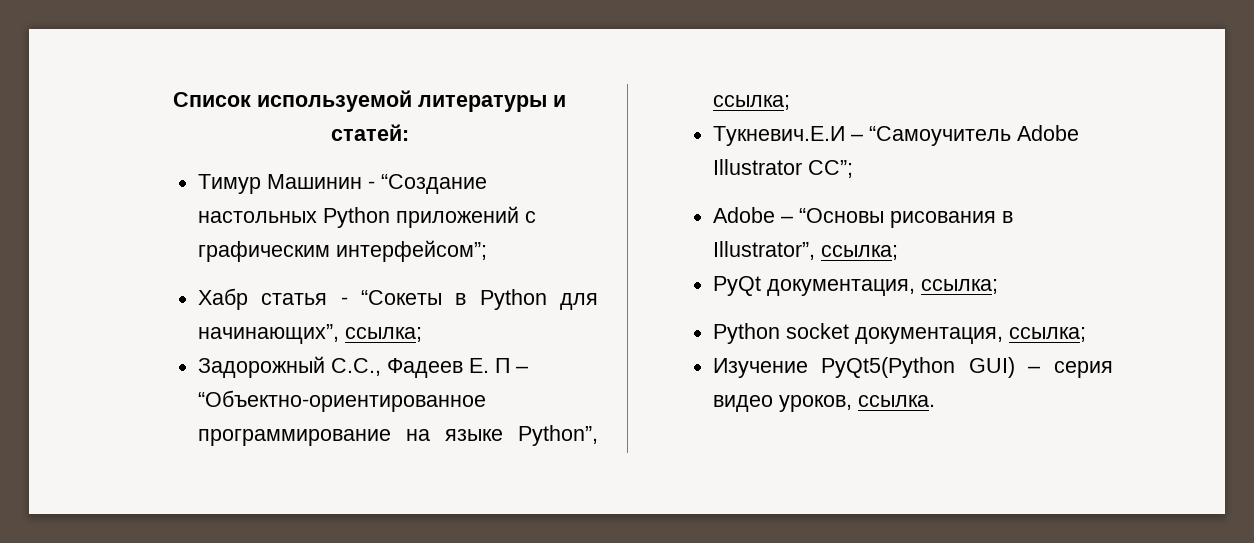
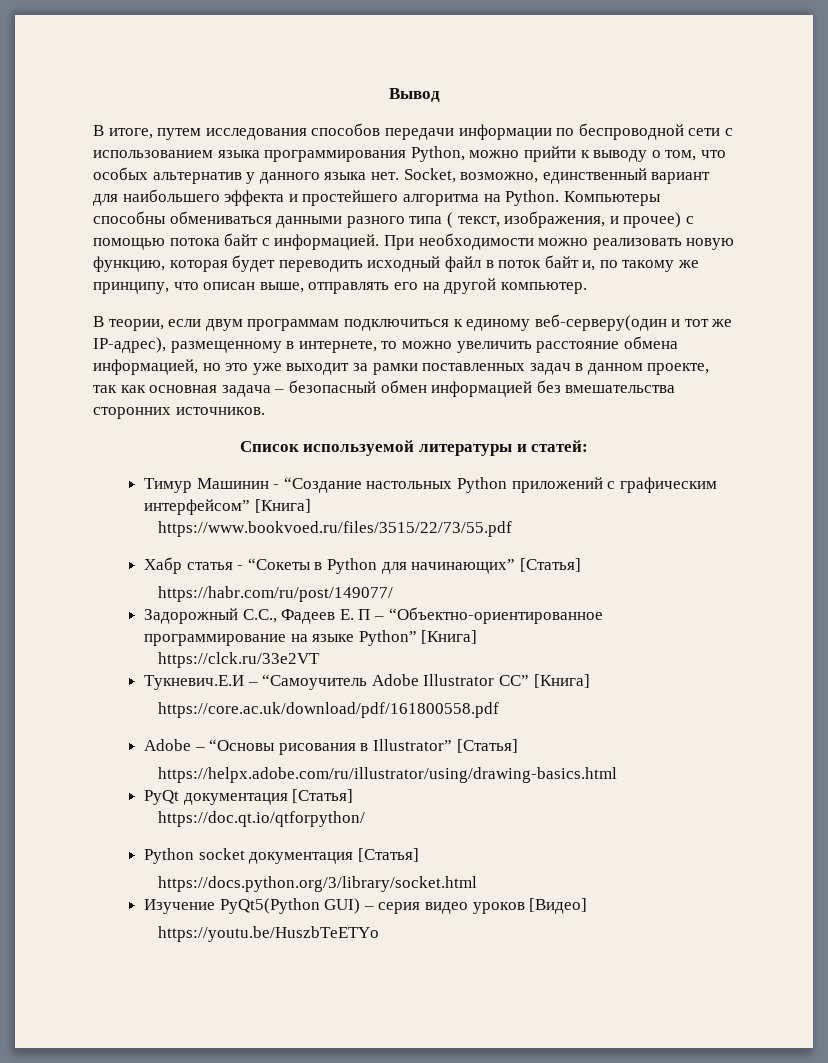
(173, 99) none -> [388,88,440,102] [93,123,733,140] [93,146,726,162] [93,167,711,184] [93,189,661,206] [93,211,694,228] [93,233,735,250] [93,255,700,272] [93,278,587,294] [93,314,733,331] [93,336,678,353] [93,359,710,375] [93,380,676,397] [93,407,265,419] Вывод // В итоге, путем исследования способов передачи информации по беспроводной сети с использованием языка программирования Python, можно прийти к выводу о том, что особых альтернатив у данного языка нет. Socket, возможно, единственный вариант для наибольшего эффекта и простейшего алгоритма на Python. Компьютеры способны обмениваться данными разного типа ( текст, изображения, и прочее) с помощью потока байт с информацией. При необходимости можно реализовать новую функцию, которая будет переводить исходный файл в поток байт и, по такому же принципу, что описан выше, отправлять его на другой компьютер. // В теории, если двум программам подключиться к единому веб-серверу(один и тот же IP-адрес), размещенному в интернете, то можно увеличить расстояние обмена информацией, но это уже выходит за рамки поставленных задач в данном проекте, так как основная задача – безопасный обмен информацией без вмешательства сторонних источников. //
[335,240,487,262] интерфейсом”; -> [144,499,311,515] [157,521,512,537] интерфейсом” [Книга] // https://www.bookvoed.ru/files/3515/22/73/55.pdf
[197,324,422,344] начинающих”, ссылка; -> [411,558,581,574] [157,586,393,602] начинающих” [Статья] // https://habr.com/ru/post/149077/
[518,425,598,446] [712,95,790,110] Python”, ссылка; -> [358,630,478,646] [157,652,320,668] Python” [Книга] // https://clck.ru/33e2VT
[807,160,853,178] CC”; -> [499,674,590,688] [157,702,499,718] CC” [Книга] // https://core.ac.uk/download/pdf/161800558.pdf
[712,241,898,260] [712,276,998,296] Illustrator”, ссылка; // PyQt документация, ссылка; -> [373,739,518,753] [157,767,617,783] [144,789,354,805] [157,811,365,827] Illustrator” [Статья] // https://helpx.adobe.com/ru/illustrator/using/drawing-basics.html // PyQt документация [Статья] // https://doc.qt.io/qtforpython/
[854,327,1086,344] документация, ссылка; -> [249,848,419,864] [157,876,477,892] документация [Статья] // https://docs.python.org/3/library/socket.html
[778,395,935,412] уроков, ссылка. -> [472,898,588,914] [157,926,379,942] уроков [Видео] // https://youtu.be/HuszbTeETYo

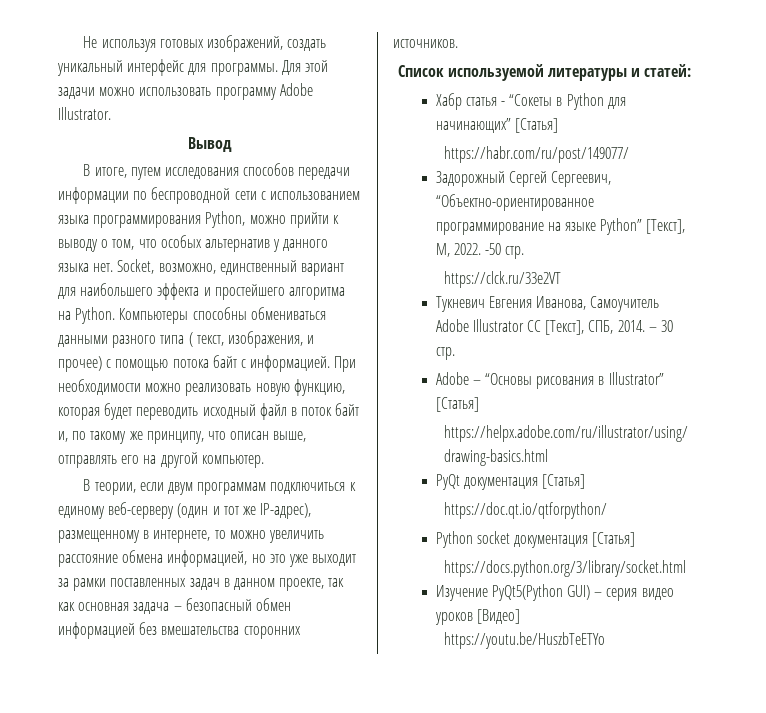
(388, 95) none -> [83,35,327,52] [57,59,328,76] [58,83,313,100] [58,107,111,120] Не используя готовых изображений, создать уникальный интерфейс для программы. Для этой задачи можно использовать программу Adobe Illustrator. //
[534,314,667,331] веб-серверу(один -> [108,502,209,519] веб-серверу (один
[144,477,717,493] [144,499,311,515] [157,521,512,537] // Тимур Машинин - “Создание настольных Python приложений с графическим интерфейсом” [Книга] // https://www.bookvoed.ru/files/3515/22/73/55.pdf -> (692, 70) none
[242,609,385,624] С.С., Фадеев Е. П – -> [508,171,612,187] Сергей Сергеевич,
[421,630,478,644] [157,652,320,668] [144,674,590,690] [157,702,499,718] [Книга] // https://clck.ru/33e2VT // Тукневич.Е.И – “Самоучитель Adobe Illustrator CC” [Книга] // https://core.ac.uk/download/pdf/161800558.pdf -> [646,219,686,234] [435,243,525,259] [444,271,562,288] [435,296,660,312] [435,319,673,335] [435,347,455,360] [Текст], М, 2022. -50 стр. // https://clck.ru/33e2VT // Тукневич Евгения Иванова, Самоучитель Adobe Illustrator CC [Текст], СПБ, 2014. – 30 стр.

